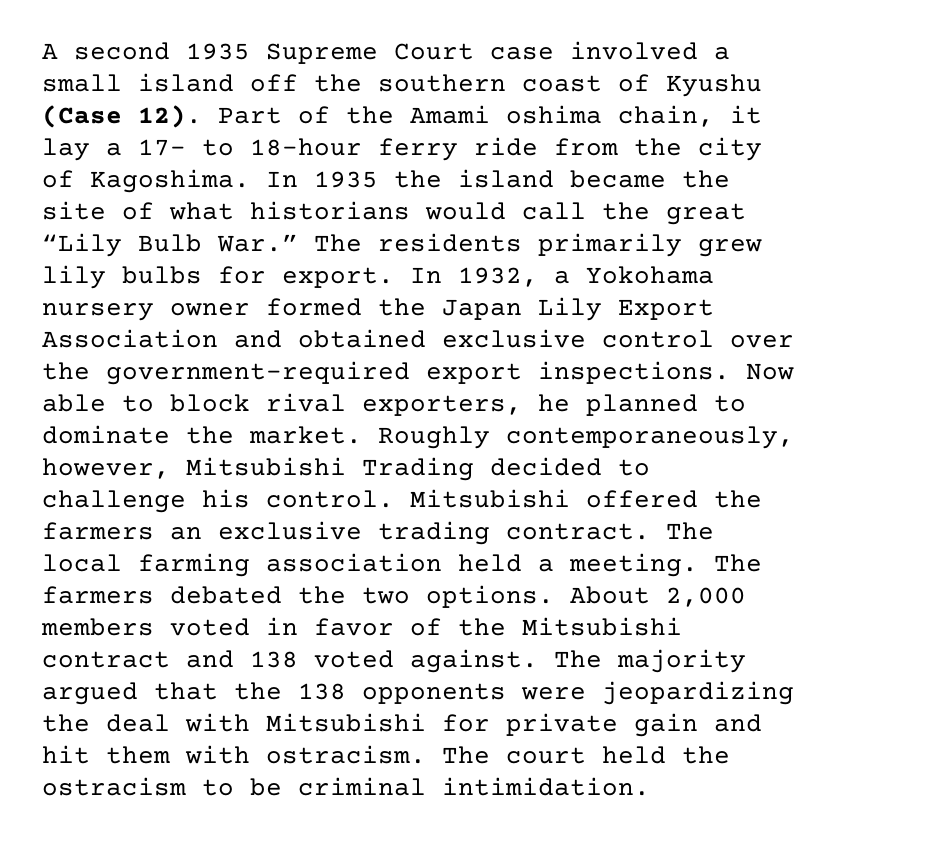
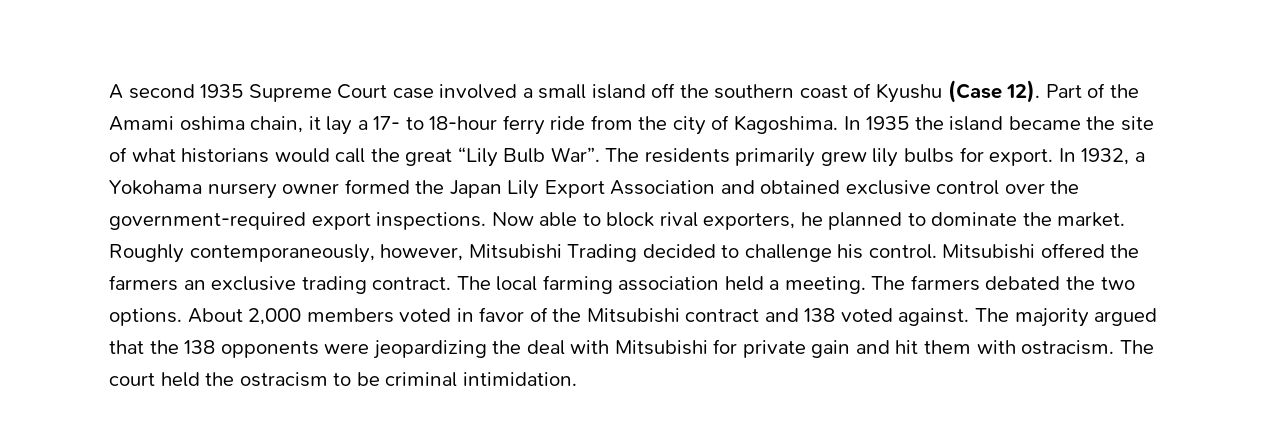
[217,234,298,252] War.” -> [550,147,600,162] War”.

